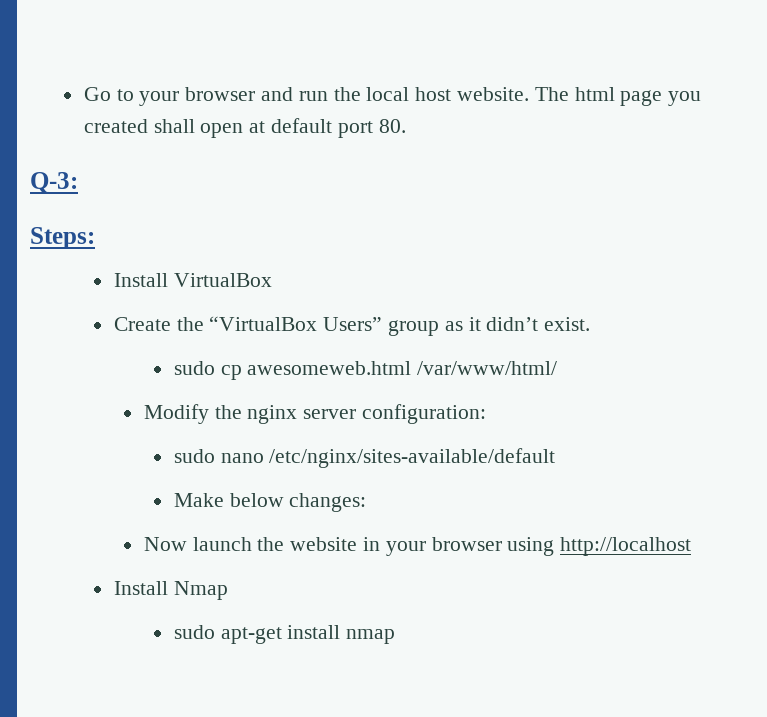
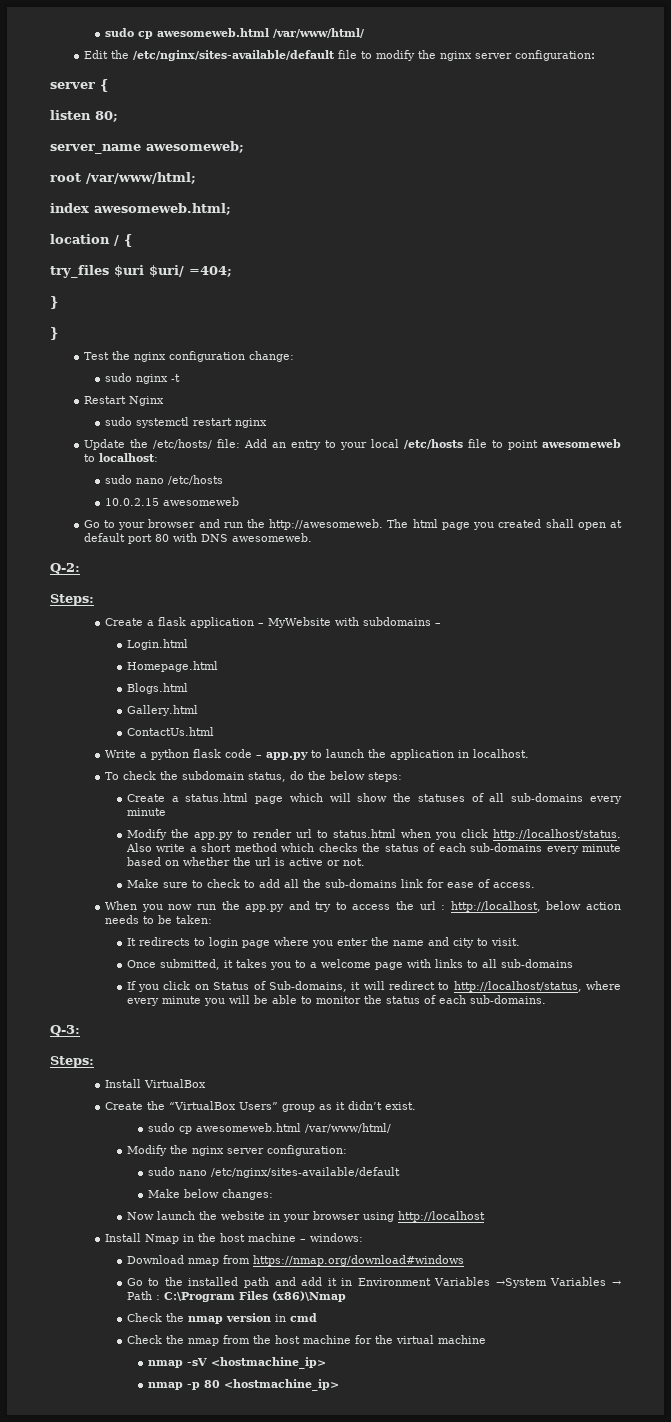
(83, 94) none -> [105,28,366,39] [83,50,595,61] [50,79,108,92] [50,110,118,122] [50,141,244,154] [50,172,196,184] [50,203,231,215] [50,234,132,247] [50,265,232,278] [50,296,58,309] [50,327,58,340] [83,351,294,362] [105,373,181,384] [83,396,164,406] [105,417,268,428] [83,439,622,450] [83,453,158,462] [105,475,224,485] [105,497,240,506] sudo cp awesomeweb.html /var/www/html/ // Edit the /etc/nginx/sites-available/default file to modify the nginx server configuration: // server { // listen 80; // server_name awesomeweb; // root /var/www/html; // index awesomeweb.html; // location / { // try_files $uri $uri/ =404; // } // } // Test the nginx configuration change: // sudo nginx -t // Restart Nginx // sudo systemctl restart nginx // Update the /etc/hosts/ file: Add an entry to your local /etc/hosts file to point awesomeweb to localhost: // sudo nano /etc/hosts // 10.0.2.15 awesomeweb //
[366,87,529,101] local host website. -> [269,519,384,530] http://awesomeweb.
[378,119,406,133] 80. -> [154,533,312,542] [50,563,80,574] [50,594,94,606] [105,617,442,628] [126,639,188,650] [126,661,218,672] [126,683,188,694] [126,705,198,716] [126,727,214,736] [105,749,530,760] [105,771,403,782] [126,793,622,804] [126,808,166,816] [126,829,622,840] [125,843,621,854] [126,857,365,866] [126,879,535,888] [105,901,621,912] [105,915,213,924] [126,937,520,948] [126,959,573,970] [126,981,621,992] [126,995,546,1006] 80 with DNS awesomeweb. // Q-2: // Steps: // Create a flask application – MyWebsite with subdomains – // Login.html // Homepage.html // Blogs.html // Gallery.html // ContactUs.html // Write a python flask code – app.py to launch the application in localhost. // To check the subdomain status, do the below steps: // Create a status.html page which will show the statuses of all sub-domains every minute // Modify the app.py to render url to status.html when you click http://localhost/status. Also write a short method which checks the status of each sub-domains every minute based on whether the url is active or not. // Make sure to check to add all the sub-domains link for ease of access. // When you now run the app.py and try to access the url : http://localhost, below action needs to be taken: // It redirects to login page where you enter the name and city to visit. // Once submitted, it takes you to a welcome page with links to all sub-domains // If you click on Status of Sub-domains, it will redirect to http://localhost/status, where every minute you will be able to monitor the status of each sub-domains.
[173,625,396,644] // sudo apt-get install nmap -> [183,1233,364,1242] [126,1255,464,1266] [126,1277,621,1288] [126,1291,346,1302] [126,1313,317,1324] [126,1335,486,1346] [148,1357,327,1369] [148,1379,340,1391] in the host machine – windows: // Download nmap from https://nmap.org/download#windows // Go to the installed path and add it in Environment Variables →System Variables → Path : C:\Program Files (x86)\Nmap // Check the nmap version in cmd // Check the nmap from the host machine for the virtual machine // nmap -sV <hostmachine_ip> // nmap -p 80 <hostmachine_ip>

